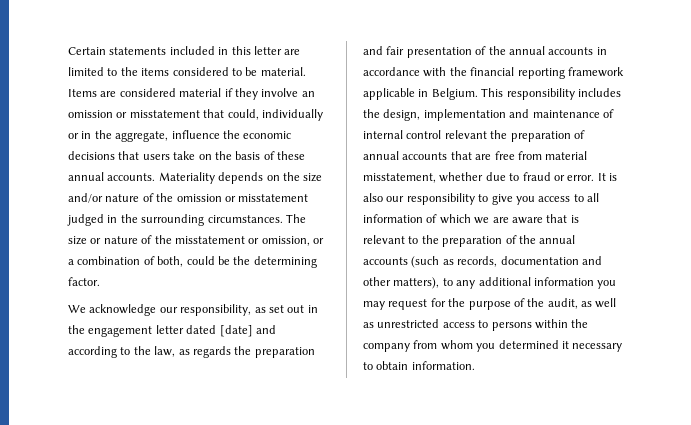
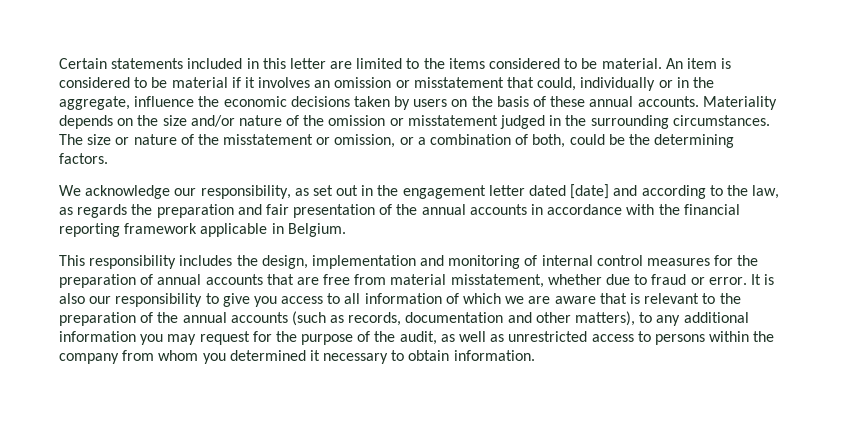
[68,88,299,100] Items are considered material if they involve -> [665,58,732,69] [59,77,311,88] An item is considered to be material if it involves
[118,151,196,160] that users take -> [353,96,448,110] taken by users
[68,277,100,286] factor. -> [59,153,108,164] factors.
(478, 94) none -> (346, 230) //
[532,110,600,118] maintenance -> [448,255,521,269] monitoring
[444,130,487,139] relevant -> [647,255,734,266] measures for

